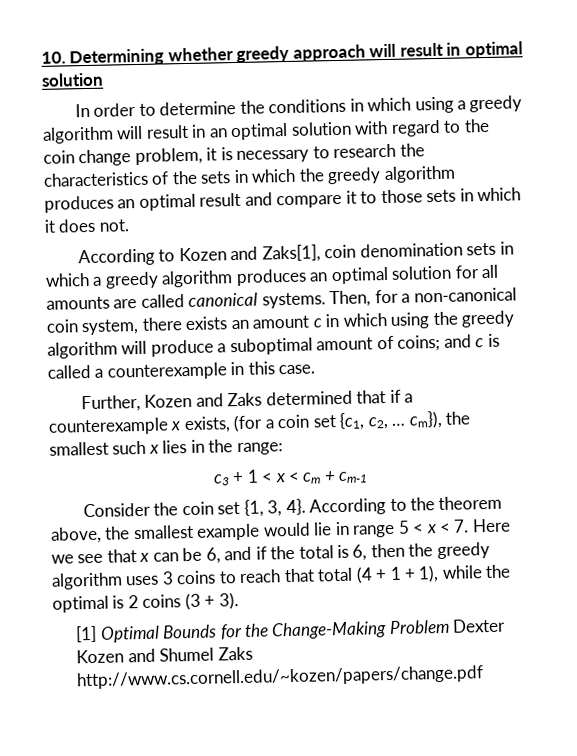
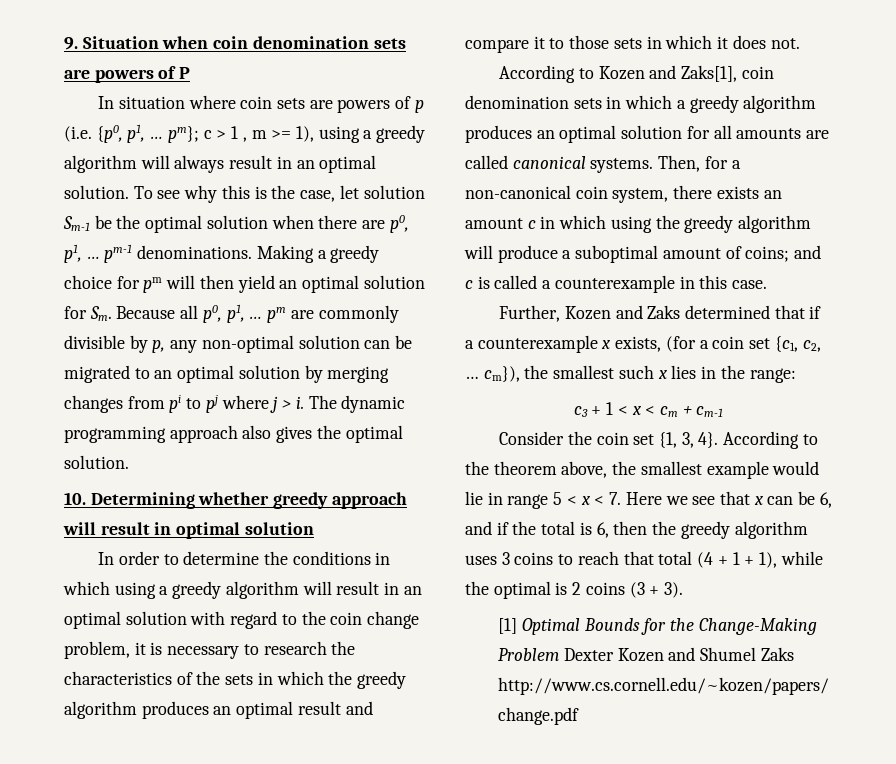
(41, 57) none -> [64,36,406,50] [64,66,191,83] [98,95,424,113] [64,124,426,143] [64,155,377,173] [64,185,425,203] [63,215,409,233] [64,244,380,263] [64,275,425,293] [64,304,399,323] [64,335,413,353] [64,365,390,383] [64,395,406,413] [64,425,403,443] [64,455,129,469] 9. Situation when coin denomination sets are powers of P // In situation where coin sets are powers of p (i.e. {p0, p1, … pm}; c > 1 , m >= 1), using a greedy algorithm will always result in an optimal solution. To see why this is the case, let solution Sm-1 be the optimal solution when there are p0, p1, … pm-1 denominations. Making a greedy choice for pm will then yield an optimal solution for Sm. Because all p0, p1, … pm are commonly divisible by p, any non-optimal solution can be migrated to an optimal solution by merging changes from pi to pj where j > i. The dynamic programming approach also gives the optimal solution. //

